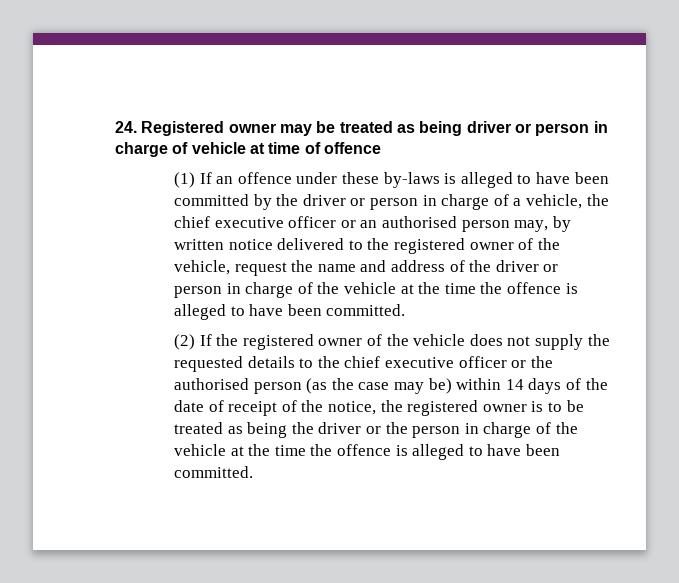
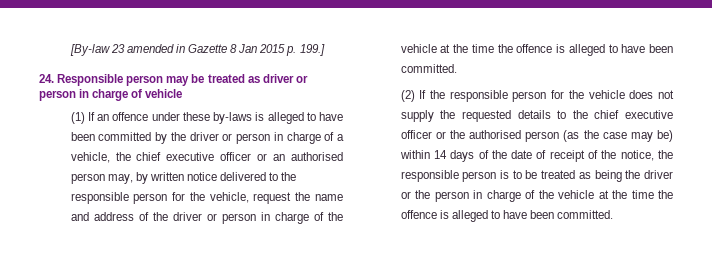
[115,121,276,136] 24. Registered owner -> [69,44,325,56] [39,74,164,86] [By-law 23 amended in Gazette 8 Jan 2015 p. 199.] // 24. Responsible person
[419,121,463,136] being -> (260, 79) none
[249,142,381,154] at time of offence -> (183, 93) none
[393,238,534,254] registered owner of -> [70,192,186,204] responsible person for
[242,334,382,350] registered owner of -> [449,90,565,102] responsible person for
[407,400,527,416] registered owner -> [400,170,497,182] responsible person

